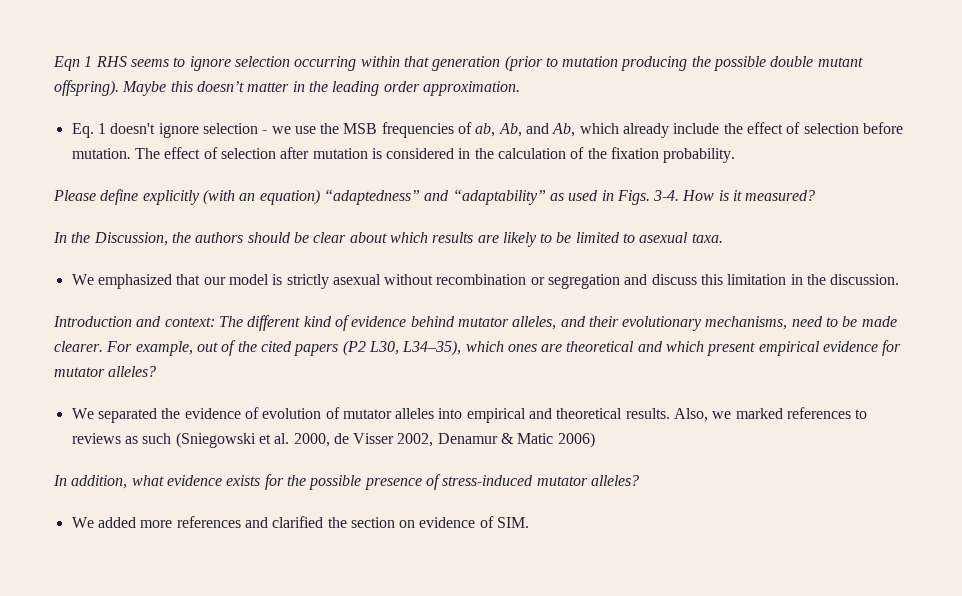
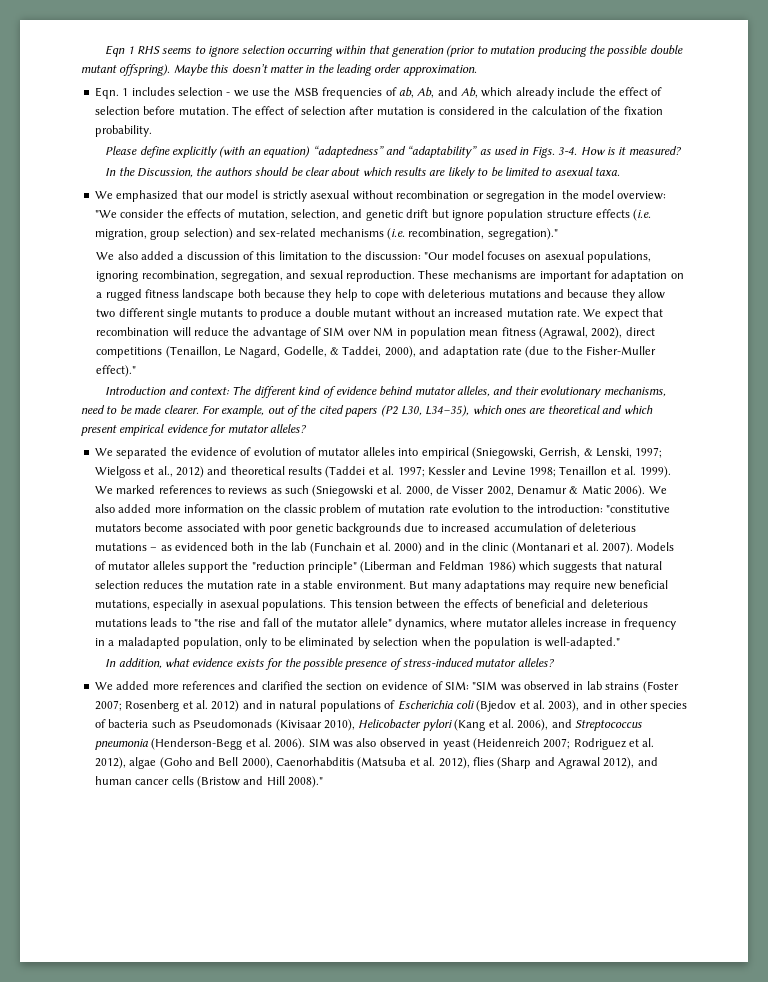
[71,123,199,138] Eq. 1 doesn't ignore -> [94,87,175,99] Eqn. 1 includes
[624,274,900,285] and discuss this limitation in the discussion. -> [548,190,667,200] [94,209,652,221] [94,228,558,240] [96,251,652,263] [96,270,684,282] [96,289,666,301] [96,308,664,320] [96,327,655,339] [96,346,657,358] [96,365,137,377] in the model overview: "We consider the effects of mutation, selection, and genetic drift but ignore population structure effects (i.e. migration, group selection) and sex-related mechanisms (i.e. recombination, segregation)." // We also added a discussion of this limitation to the discussion: "Our model focuses on asexual populations, ignoring recombination, segregation, and sexual reproduction. These mechanisms are important for adaptation on a rugged fitness landscape both because they help to cope with deleterious mutations and because they allow two different single mutants to produce a double mutant without an increased mutation rate. We expect that recombination will reduce the advantage of SIM over NM in population mean fitness (Agrawal, 2002), direct competitions (Tenaillon, Le Nagard, Godelle, & Taddei, 2000), and adaptation rate (due to the Fisher-Muller effect)."
[529,408,732,422] and theoretical results. Also, we -> [471,447,663,459] [94,466,671,478] [94,486,113,494] (Sniegowski, Gerrish, & Lenski, 1997; Wielgoss et al., 2012) and theoretical results (Taddei et al. 1997; Kessler and Levine 1998; Tenaillon et al. 1999). We
[557,432,595,448] 2006) -> [614,485,667,497] [94,504,671,516] [94,523,637,535] [94,542,675,554] [94,561,662,573] [94,580,669,592] [94,599,648,611] [94,618,677,630] [94,637,620,649] 2006). We also added more information on the classic problem of mutation rate evolution to the introduction: "constitutive mutators become associated with poor genetic backgrounds due to increased accumulation of deleterious mutations – as evidenced both in the lab (Funchain et al. 2000) and in the clinic (Montanari et al. 2007). Models of mutator alleles support the "reduction principle" (Liberman and Feldman 1986) which suggests that natural selection reduces the mutation rate in a stable environment. But many adaptations may require new beneficial mutations, especially in asexual populations. This tension between the effects of beneficial and deleterious mutations leads to "the rise and fall of the mutator allele" dynamics, where mutator alleles increase in frequency in a maladapted population, only to be eliminated by selection when the population is well-adapted."
[497,517,530,528] SIM. -> [444,681,679,693] [94,700,687,712] [94,719,642,731] [94,738,655,750] [94,757,658,769] [94,776,323,788] SIM: "SIM was observed in lab strains (Foster 2007; Rosenberg et al. 2012) and in natural populations of Escherichia coli (Bjedov et al. 2003), and in other species of bacteria such as Pseudomonads (Kivisaar 2010), Helicobacter pylori (Kang et al. 2006), and Streptococcus pneumonia (Henderson-Begg et al. 2006). SIM was also observed in yeast (Heidenreich 2007; Rodriguez et al. 2012), algae (Goho and Bell 2000), Caenorhabditis (Matsuba et al. 2012), flies (Sharp and Agrawal 2012), and human cancer cells (Bristow and Hill 2008)."

